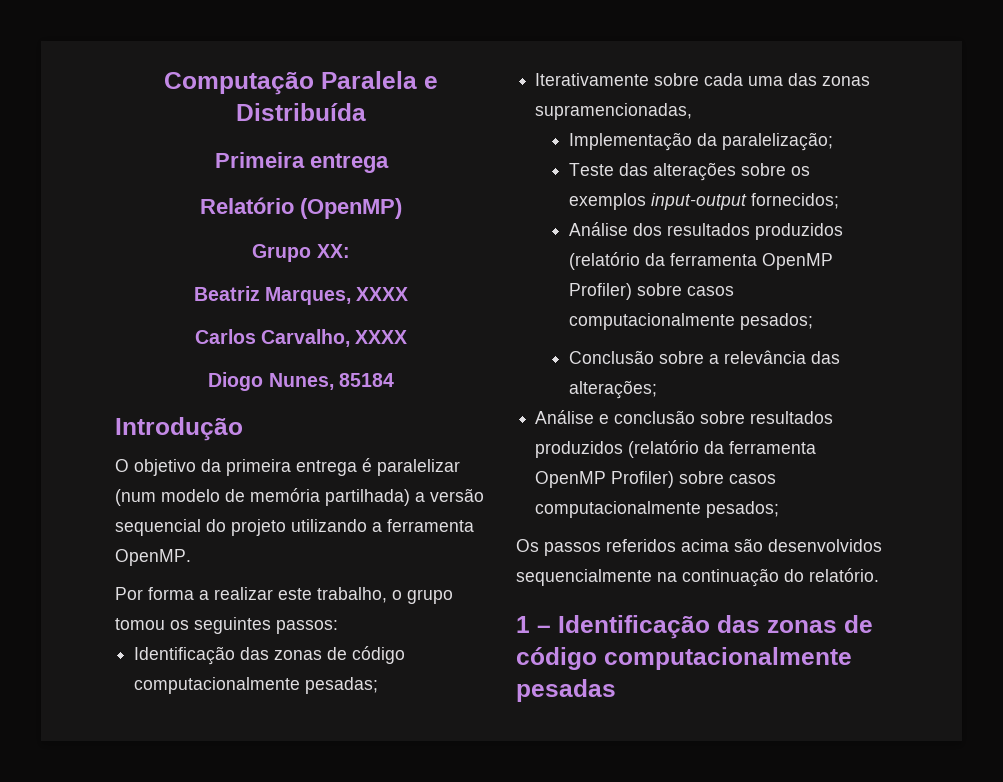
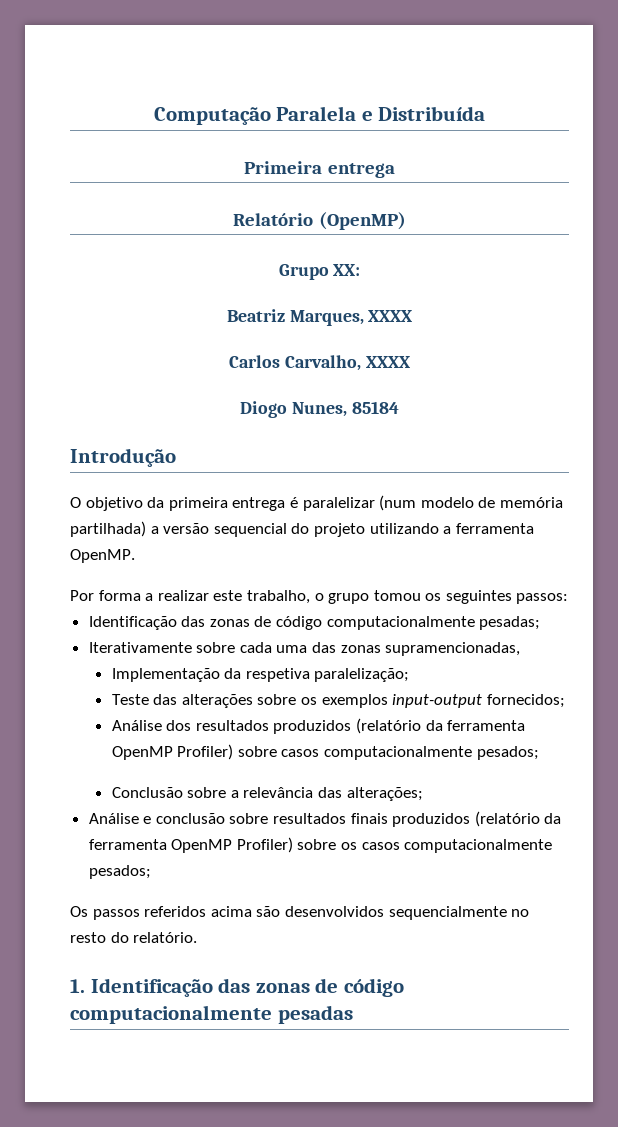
(718, 139) none -> [245,668,310,682] respetiva
[535,440,817,458] [535,471,725,488] produzidos (relatório da ferramenta OpenMP Profiler) sobre -> [350,811,562,827] [88,837,358,853] finais produzidos (relatório da ferramenta OpenMP Profiler) sobre os
[657,568,779,587] na continuação -> [511,909,530,917] [70,932,106,943] no resto
[516,616,551,633] 1 – -> [70,979,85,993] 1.

